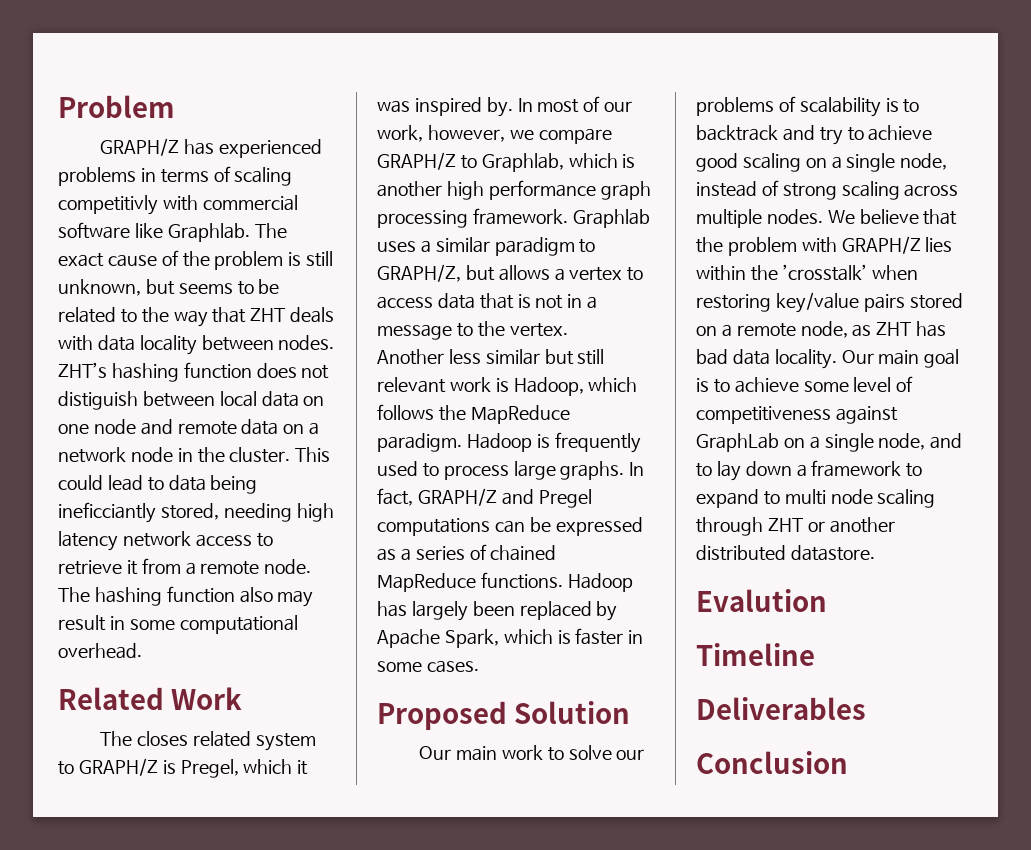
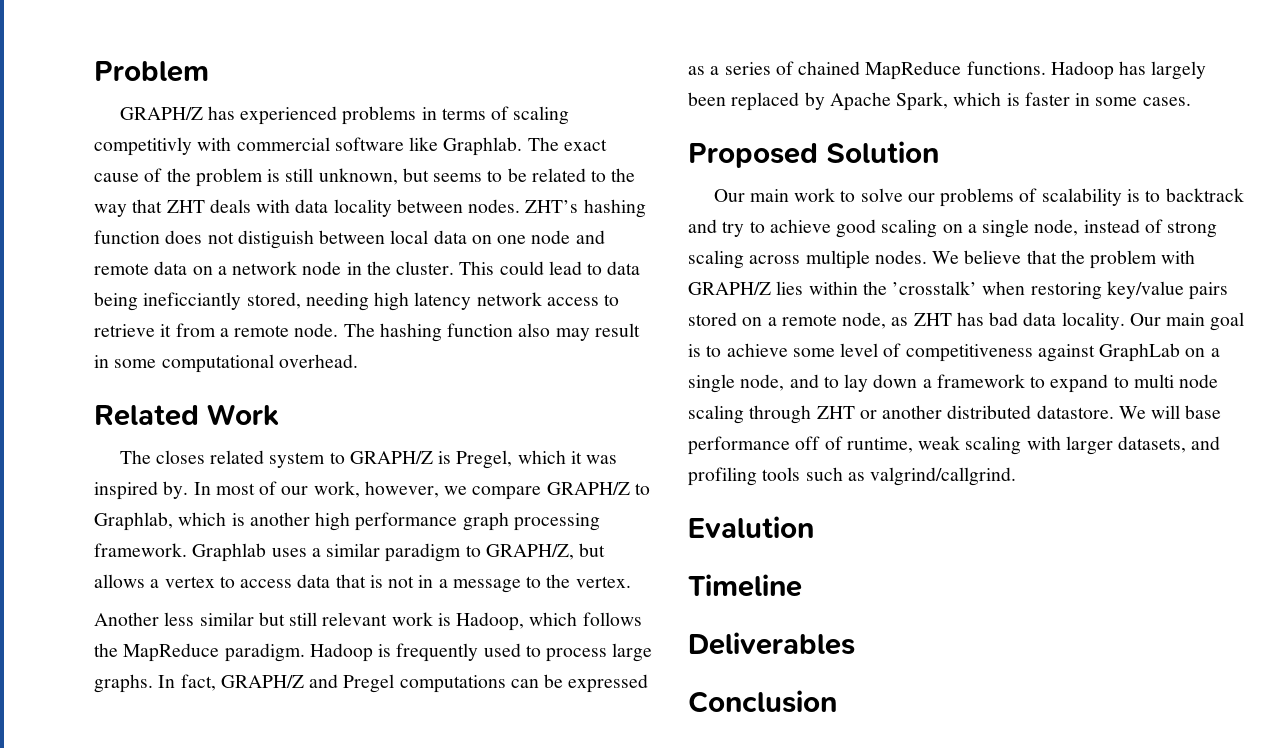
(875, 553) none -> [1118,405,1222,419] [688,436,1221,455] [688,467,1017,486] We will base performance off of runtime, weak scaling with larger datasets, and profiling tools such as valgrind/callgrind.

